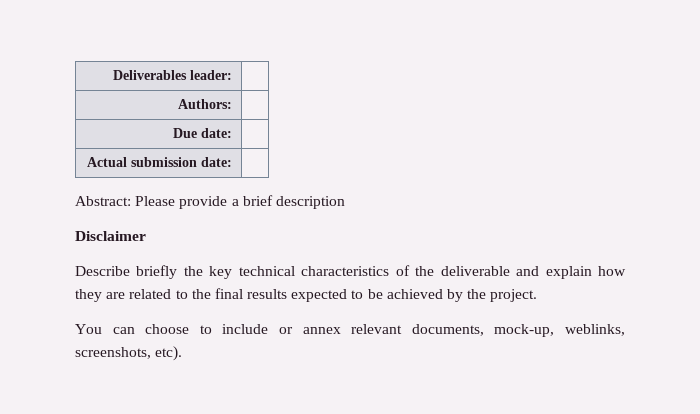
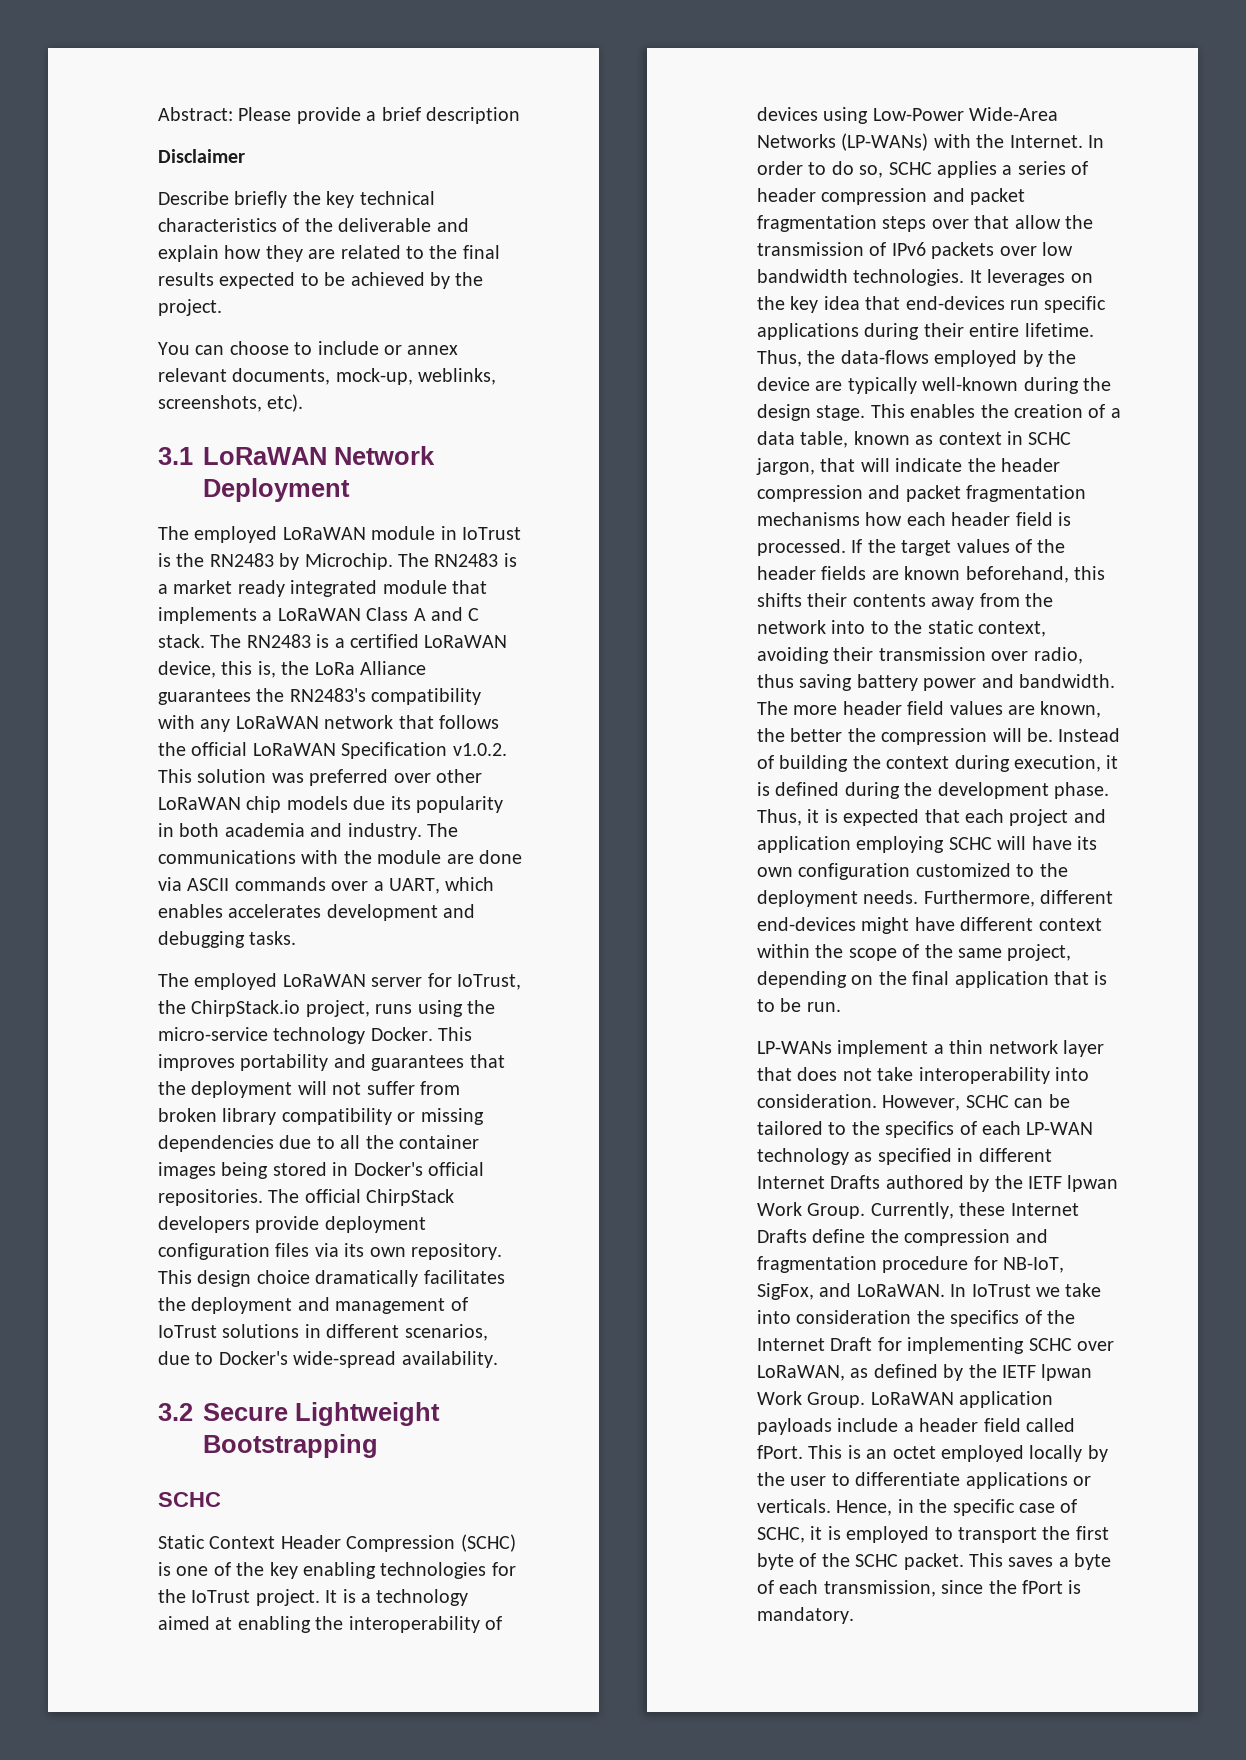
[113,70,233,80] [178,99,233,109] [173,128,233,138] [87,157,233,167] Deliverables leader: | // Authors: | // Due date: | // Actual submission date: | // -> (158, 114) none
(183, 353) none -> [158,446,435,465] [203,478,350,502] [158,526,521,543] [158,553,517,570] [158,580,487,597] [158,607,480,624] [158,634,508,648] [158,661,426,678] [158,688,482,705] [158,715,499,732] [158,742,507,759] [158,769,482,786] [158,796,503,813] [158,823,458,840] [158,850,522,864] [158,877,495,894] [158,904,476,921] [158,931,297,948] [158,973,521,990] [158,1000,495,1017] [158,1027,473,1044] [158,1054,505,1071] [158,1081,460,1098] [158,1108,484,1125] [158,1135,479,1152] [158,1162,484,1179] [158,1189,455,1206] [158,1216,426,1233] [158,1243,502,1260] [158,1270,505,1287] [158,1297,468,1314] [158,1324,488,1341] [158,1351,498,1368] [158,1402,440,1426] [203,1434,378,1458] [158,1492,221,1507] [158,1534,516,1552] [158,1562,516,1579] [158,1589,469,1606] [158,1616,502,1633] [757,107,1059,124] [757,133,1104,151] [757,161,1089,178] [757,188,1026,205] [757,215,1093,232] [757,242,1073,259] [757,269,1093,286] [757,296,1107,313] [757,323,1094,340] [757,350,1076,367] [757,377,1111,394] [757,404,1121,421] [757,431,1072,448] [756,458,1060,475] [757,485,1087,502] [757,512,1071,526] [757,539,1066,556] [757,566,1105,583] [757,593,1053,610] [757,620,1046,637] [757,647,1083,664] [757,674,1115,691] [757,701,1102,718] [757,728,1121,745] [757,755,1119,772] [757,782,1109,799] [757,809,1106,826] [757,836,1097,853] [757,863,1068,880] [757,890,1114,907] [757,917,1102,934] [757,944,1072,961] [757,971,1108,988] [757,998,841,1012] [757,1040,1104,1057] [757,1067,1089,1084] [757,1094,1070,1111] [757,1121,1094,1138] [757,1148,1052,1165] [757,1175,1119,1192] [757,1202,1079,1219] [757,1229,1048,1246] [757,1256,1065,1273] [757,1283,1102,1300] [757,1310,1075,1327] [757,1337,1114,1354] [757,1364,1093,1381] [757,1391,1054,1408] [757,1418,1075,1435] [757,1445,1108,1462] [757,1472,1091,1489] [757,1499,1078,1516] [757,1526,1109,1543] [757,1553,1112,1570] [757,1580,1082,1597] [757,1607,854,1624] // 3.1 LoRaWAN Network Deployment // The employed LoRaWAN module in IoTrust is the RN2483 by Microchip. The RN2483 is a market ready integrated module that implements a LoRaWAN Class A and C stack. The RN2483 is a certified LoRaWAN device, this is, the LoRa Alliance guarantees the RN2483's compatibility with any LoRaWAN network that follows the official LoRaWAN Specification v1.0.2. This solution was preferred over other LoRaWAN chip models due its popularity in both academia and industry. The communications with the module are done via ASCII commands over a UART, which enables accelerates development and debugging tasks. // The employed LoRaWAN server for IoTrust, the ChirpStack.io project, runs using the micro-service technology Docker. This improves portability and guarantees that the deployment will not suffer from broken library compatibility or missing dependencies due to all the container images being stored in Docker's official repositories. The official ChirpStack developers provide deployment configuration files via its own repository. This design choice dramatically facilitates the deployment and management of IoTrust solutions in different scenarios, due to Docker's wide-spread availability. // 3.2 Secure Lightweight Bootstrapping // SCHC // Static Context Header Compression (SCHC) is one of the key enabling technologies for the IoTrust project. It is a technology aimed at enabling the interoperability of devices using Low-Power Wide-Area Networks (LP-WANs) with the Internet. In order to do so, SCHC applies a series of header compression and packet fragmentation steps over that allow the transmission of IPv6 packets over low bandwidth technologies. It leverages on the key idea that end-devices run specific applications during their entire lifetime. Thus, the data-flows employed by the device are typically well-known during the design stage. This enables the creation of a data table, known as context in SCHC jargon, that will indicate the header compression and packet fragmentation mechanisms how each header field is processed. If the target values of the header fields are known beforehand, this shifts their contents away from the network into to the static context, avoiding their transmission over radio, thus saving battery power and bandwidth. The more header field values are known, the better the compression will be. Instead of building the context during execution, it is defined during the development phase. Thus, it is expected that each project and application employing SCHC will have its own configuration customized to the deployment needs. Furthermore, different end-devices might have different context within the scope of the same project, depending on the final application that is to be run. // LP-WANs implement a thin network layer that does not take interoperability into consideration. However, SCHC can be tailored to the specifics of each LP-WAN technology as specified in different Internet Drafts authored by the IETF lpwan Work Group. Currently, these Internet Drafts define the compression and fragmentation procedure for NB-IoT, SigFox, and LoRaWAN. In IoTrust we take into consideration the specifics of the Internet Draft for implementing SCHC over LoRaWAN, as defined by the IETF lpwan Work Group. LoRaWAN application payloads include a header field called fPort. This is an octet employed locally by the user to differentiate applications or verticals. Hence, in the specific case of SCHC, it is employed to transport the first byte of the SCHC packet. This saves a byte of each transmission, since the fPort is mandatory.

